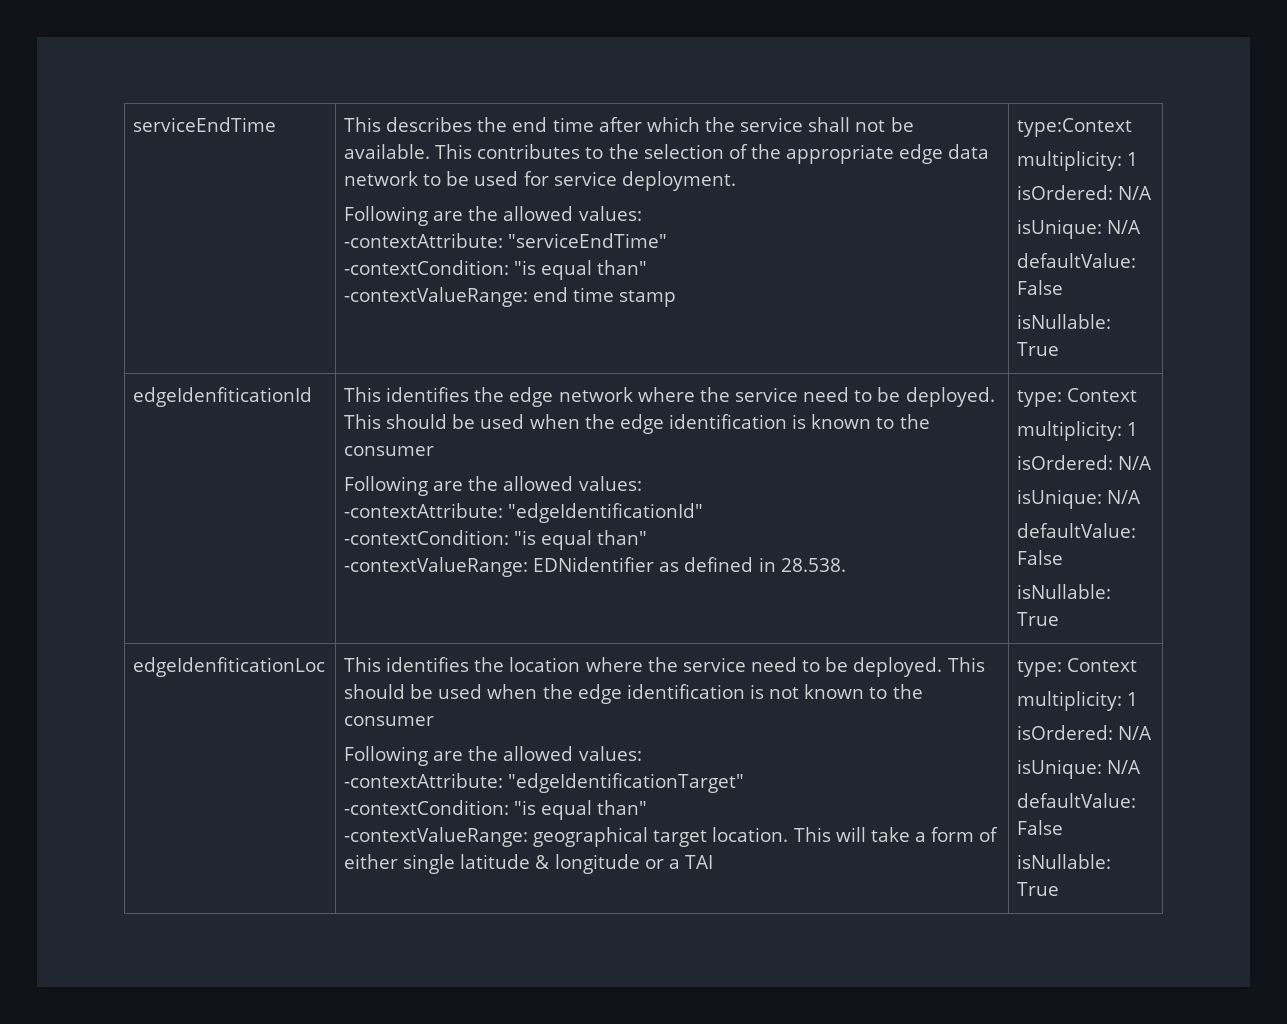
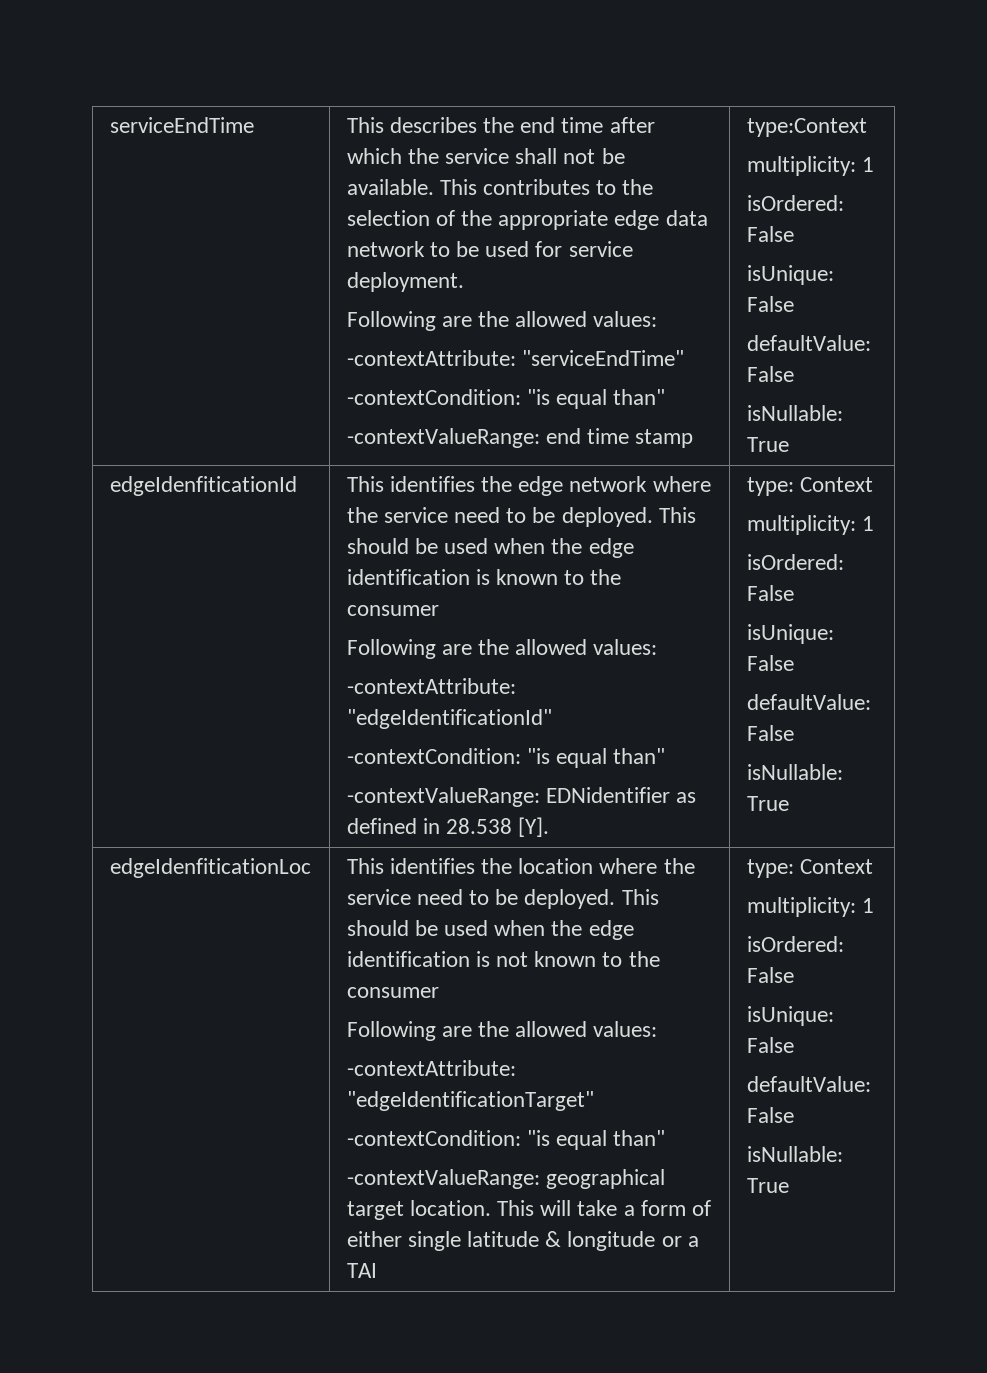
[1118,186,1153,200] [1017,219,1142,239] N/A // isUnique: N/A -> [746,226,794,242] [746,265,834,285] [746,296,794,312] False // isUnique: False
[780,558,846,572] [1017,388,1138,407] [1017,421,1139,441] [1017,455,1153,470] [1017,489,1142,509] 28.538. | type: Context // multiplicity: 1 // isOrdered: N/A // isUnique: N/A -> [446,817,550,837] [746,477,873,496] [746,515,874,535] [746,554,844,570] [746,585,794,601] [746,624,834,644] [746,655,794,671] 28.538 [Y]. | type: Context // multiplicity: 1 // isOrdered: False // isUnique: False
[1118,726,1153,740] [1017,759,1142,779] N/A // isUnique: N/A -> [746,967,794,983] [746,1006,834,1026] [746,1037,794,1053] False // isUnique: False

